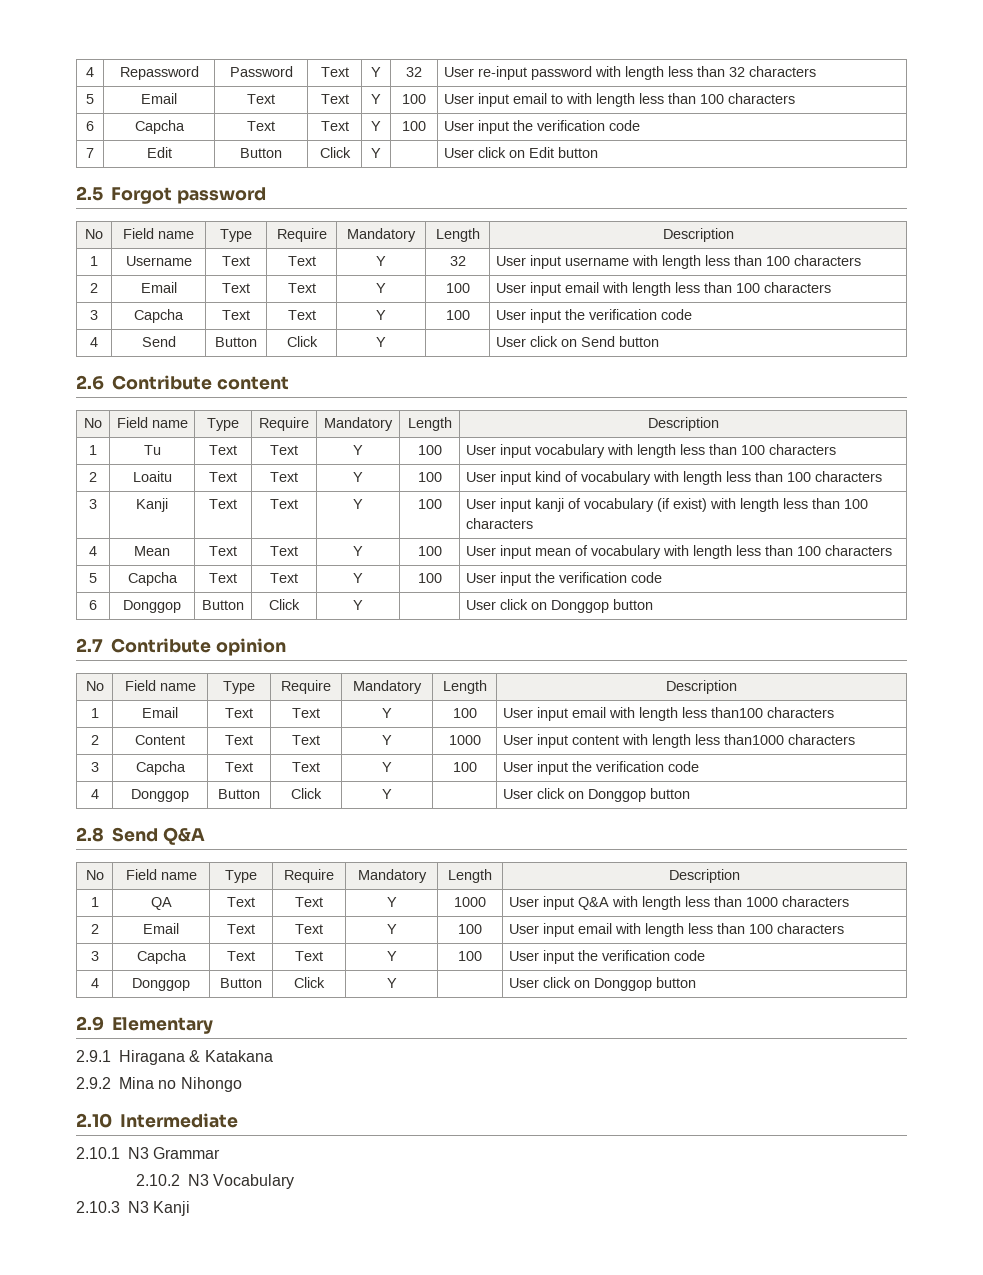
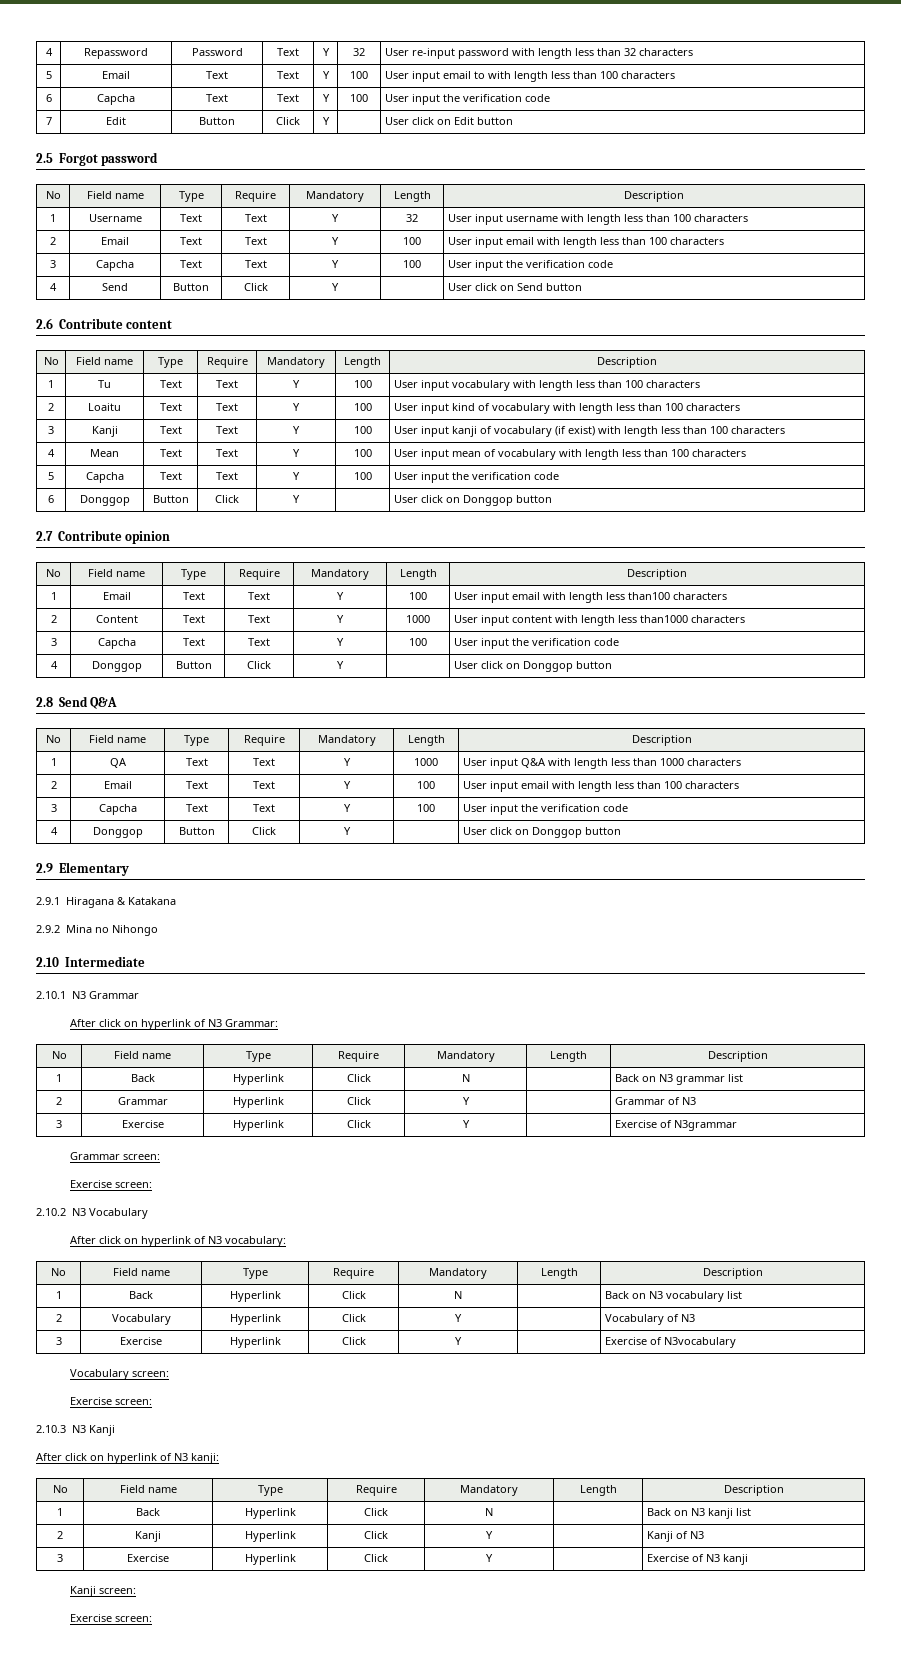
[135,1174,295,1189] [76,1201,191,1216] 2.10.2 N3 Vocabulary // 2.10.3 N3 Kanji -> [70,1019,279,1030] [51,1051,67,1059] [113,1051,171,1059] [245,1051,271,1062] [338,1051,379,1062] [436,1051,495,1062] [550,1051,587,1062] [707,1051,768,1062] [56,1074,62,1082] [130,1074,155,1082] [232,1074,284,1085] [346,1074,371,1082] [461,1074,470,1082] [614,1074,743,1085] [56,1097,62,1105] [117,1097,168,1105] [232,1097,284,1108] [346,1097,371,1105] [462,1097,470,1105] [614,1097,696,1105] [56,1120,62,1128] [121,1120,164,1128] [232,1120,284,1131] [346,1120,371,1128] [462,1120,470,1128] [614,1120,737,1131] [70,1152,161,1160] [70,1180,153,1188] [36,1208,148,1219] [70,1236,287,1247] [51,1268,66,1276] [112,1268,170,1276] [242,1268,268,1279] [333,1268,374,1279] [429,1268,487,1279] [540,1268,578,1279] [702,1268,763,1279] [55,1291,62,1299] [129,1291,153,1299] [229,1291,281,1302] [341,1291,366,1299] [454,1291,462,1299] [604,1291,742,1302] [55,1314,62,1322] [111,1314,171,1325] [229,1314,281,1325] [341,1314,366,1322] [455,1314,462,1322] [604,1314,695,1325] [55,1337,62,1345] [119,1337,162,1345] [229,1337,281,1348] [341,1337,366,1345] [455,1337,462,1345] [604,1337,736,1348] [70,1369,170,1380] [70,1397,153,1405] [36,1425,115,1436] [36,1453,219,1464] [52,1485,68,1493] [119,1485,177,1493] [257,1485,283,1496] [355,1485,397,1496] [460,1485,518,1496] [579,1485,617,1496] [723,1485,784,1496] [57,1508,63,1516] [136,1508,160,1516] [244,1508,296,1519] [364,1508,388,1516] [485,1508,493,1516] [646,1508,751,1519] [57,1531,63,1539] [135,1531,161,1542] [244,1531,296,1542] [364,1531,388,1539] [486,1531,493,1539] [646,1531,704,1542] [57,1554,63,1562] [126,1554,169,1562] [244,1554,296,1565] [364,1554,388,1562] [486,1554,493,1562] [646,1554,748,1565] [70,1586,137,1597] [70,1614,153,1622] After click on hyperlink of N3 Grammar: // No | Field name | Type | Require | Mandatory | Length | Description // 1 | Back | Hyperlink | Click | N | | Back on N3 grammar list // 2 | Grammar | Hyperlink | Click | Y | | Grammar of N3 // 3 | Exercise | Hyperlink | Click | Y | | Exercise of N3grammar // Grammar screen: // Exercise screen: // 2.10.2 N3 Vocabulary // After click on hyperlink of N3 vocabulary: // No | Field name | Type | Require | Mandatory | Length | Description // 1 | Back | Hyperlink | Click | N | | Back on N3 vocabulary list // 2 | Vocabulary | Hyperlink | Click | Y | | Vocabulary of N3 // 3 | Exercise | Hyperlink | Click | Y | | Exercise of N3vocabulary // Vocabulary screen: // Exercise screen: // 2.10.3 N3 Kanji // After click on hyperlink of N3 kanji: // No | Field name | Type | Require | Mandatory | Length | Description // 1 | Back | Hyperlink | Click | N | | Back on N3 kanji list // 2 | Kanji | Hyperlink | Click | Y | | Kanji of N3 // 3 | Exercise | Hyperlink | Click | Y | | Exercise of N3 kanji // Kanji screen: // Exercise screen:

